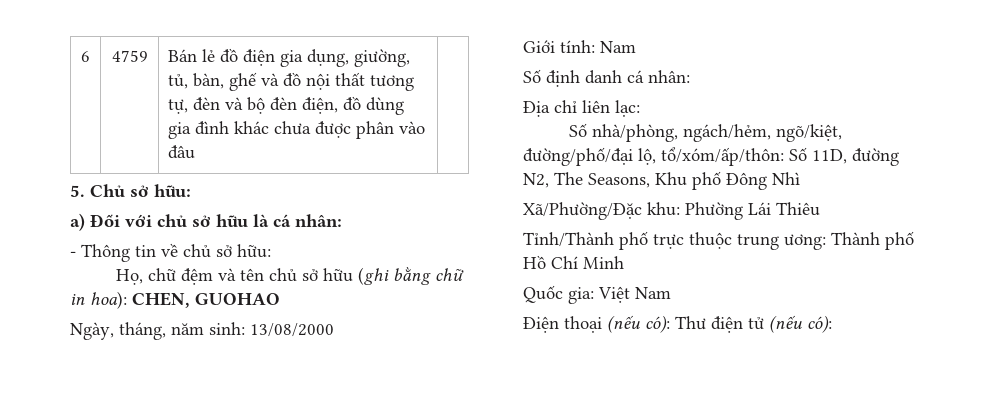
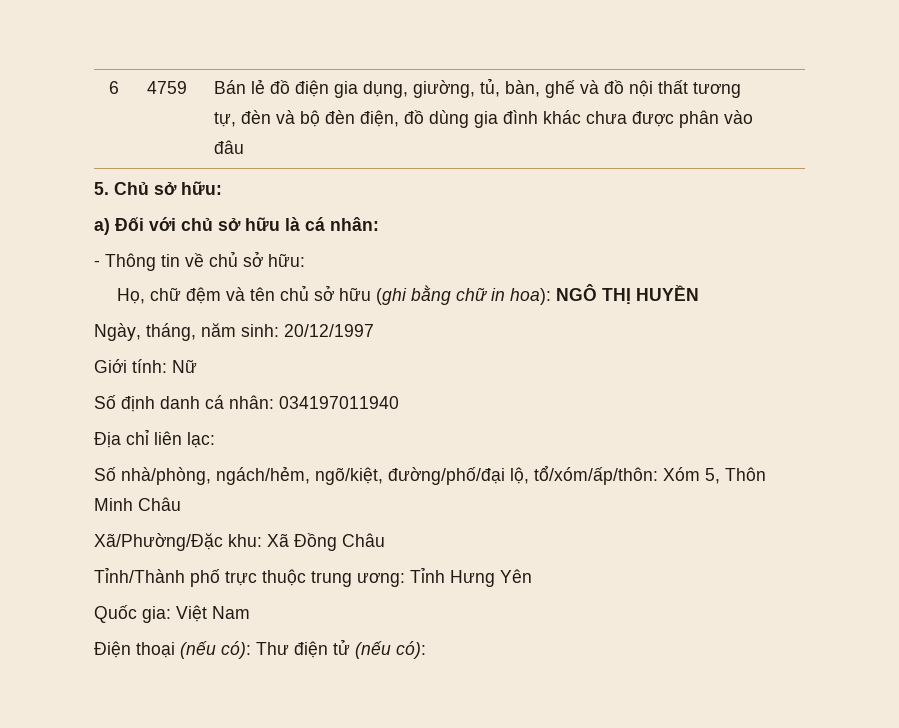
[132,292,280,308] CHEN, GUOHAO -> [555,284,699,304] NGÔ THỊ HUYỀN
[250,323,334,337] 13/08/2000 -> [284,324,374,337] 20/12/1997
[600,41,636,53] Nam -> [172,359,197,373] Nữ
(690, 76) none -> [279,396,399,409] 034197011940
[789,147,899,166] [523,171,800,190] Số 11D, đường N2, The Seasons, Khu phố Đông Nhì -> [663,467,766,484] [94,497,181,511] Xóm 5, Thôn Minh Châu
[685,202,820,220] Phường Lái Thiêu -> [267,533,385,551] Xã Đồng Châu
[831,231,914,250] [523,255,624,269] Thành phố Hồ Chí Minh -> [410,567,532,587] Tỉnh Hưng Yên

